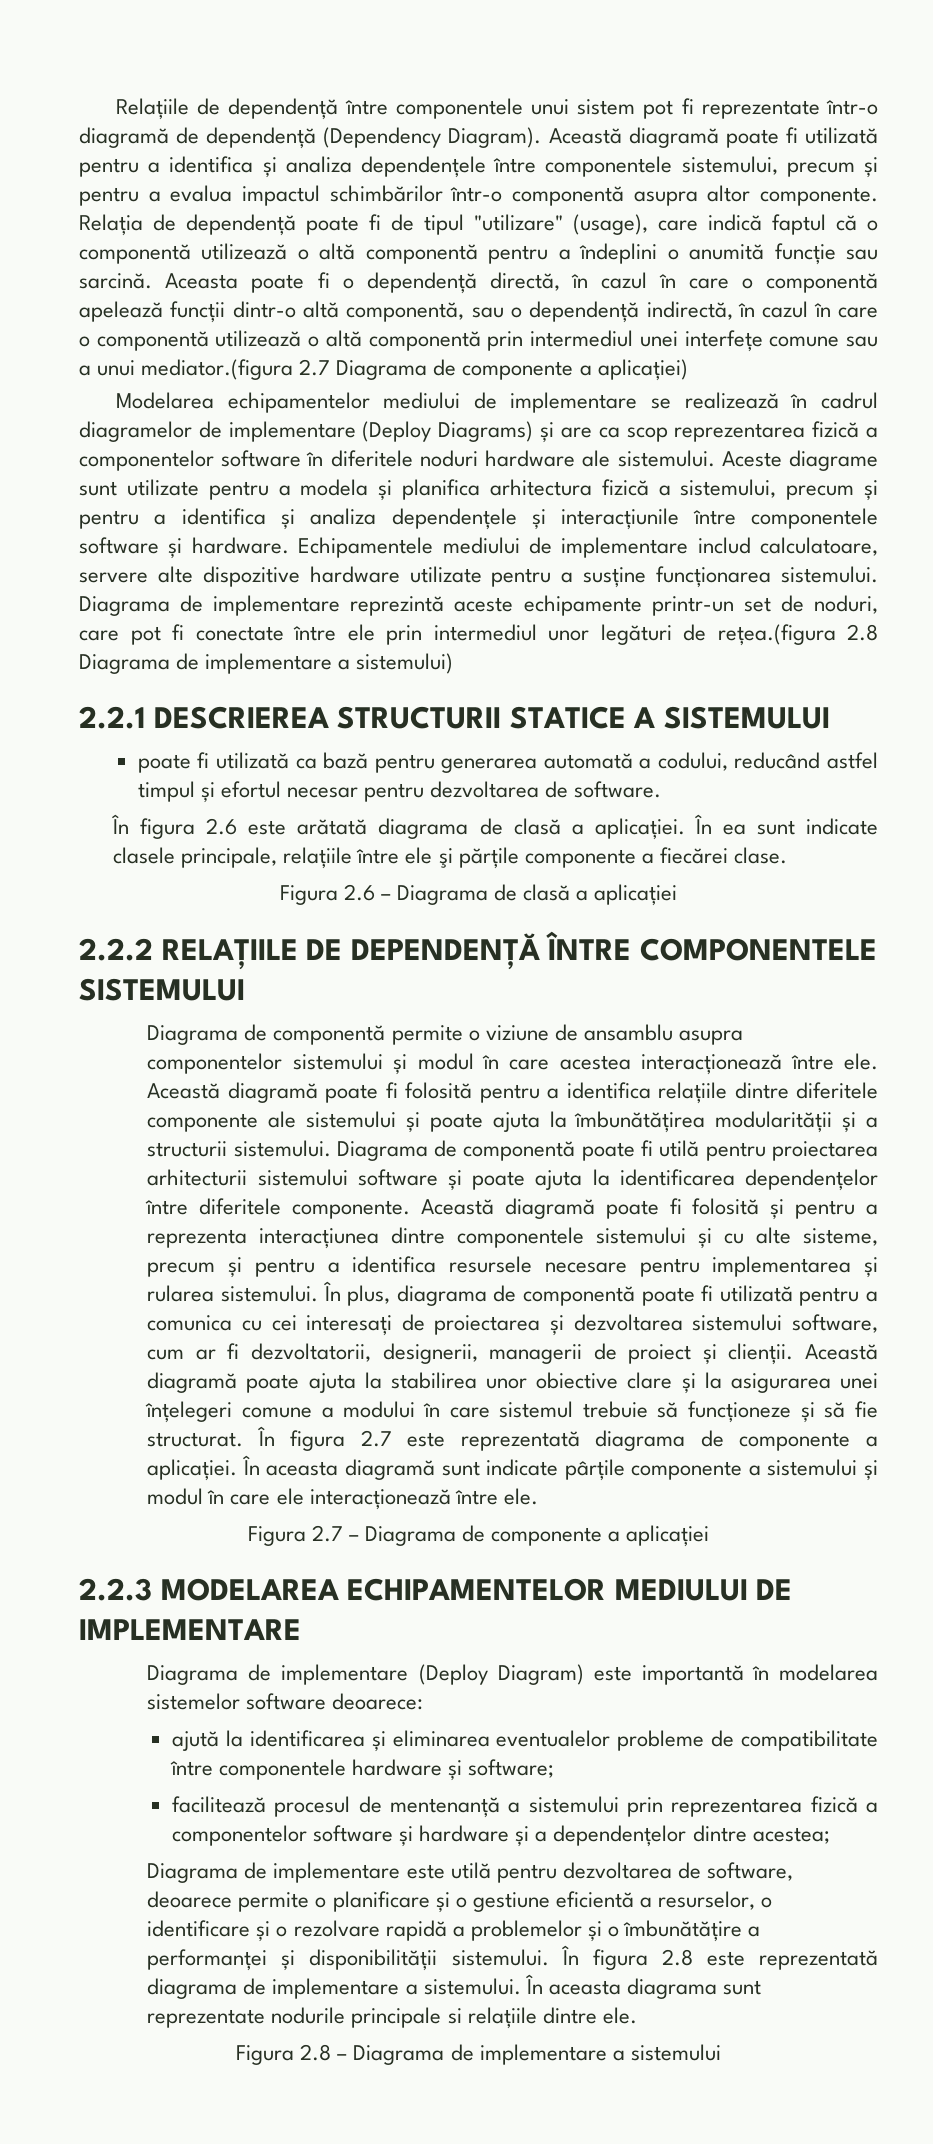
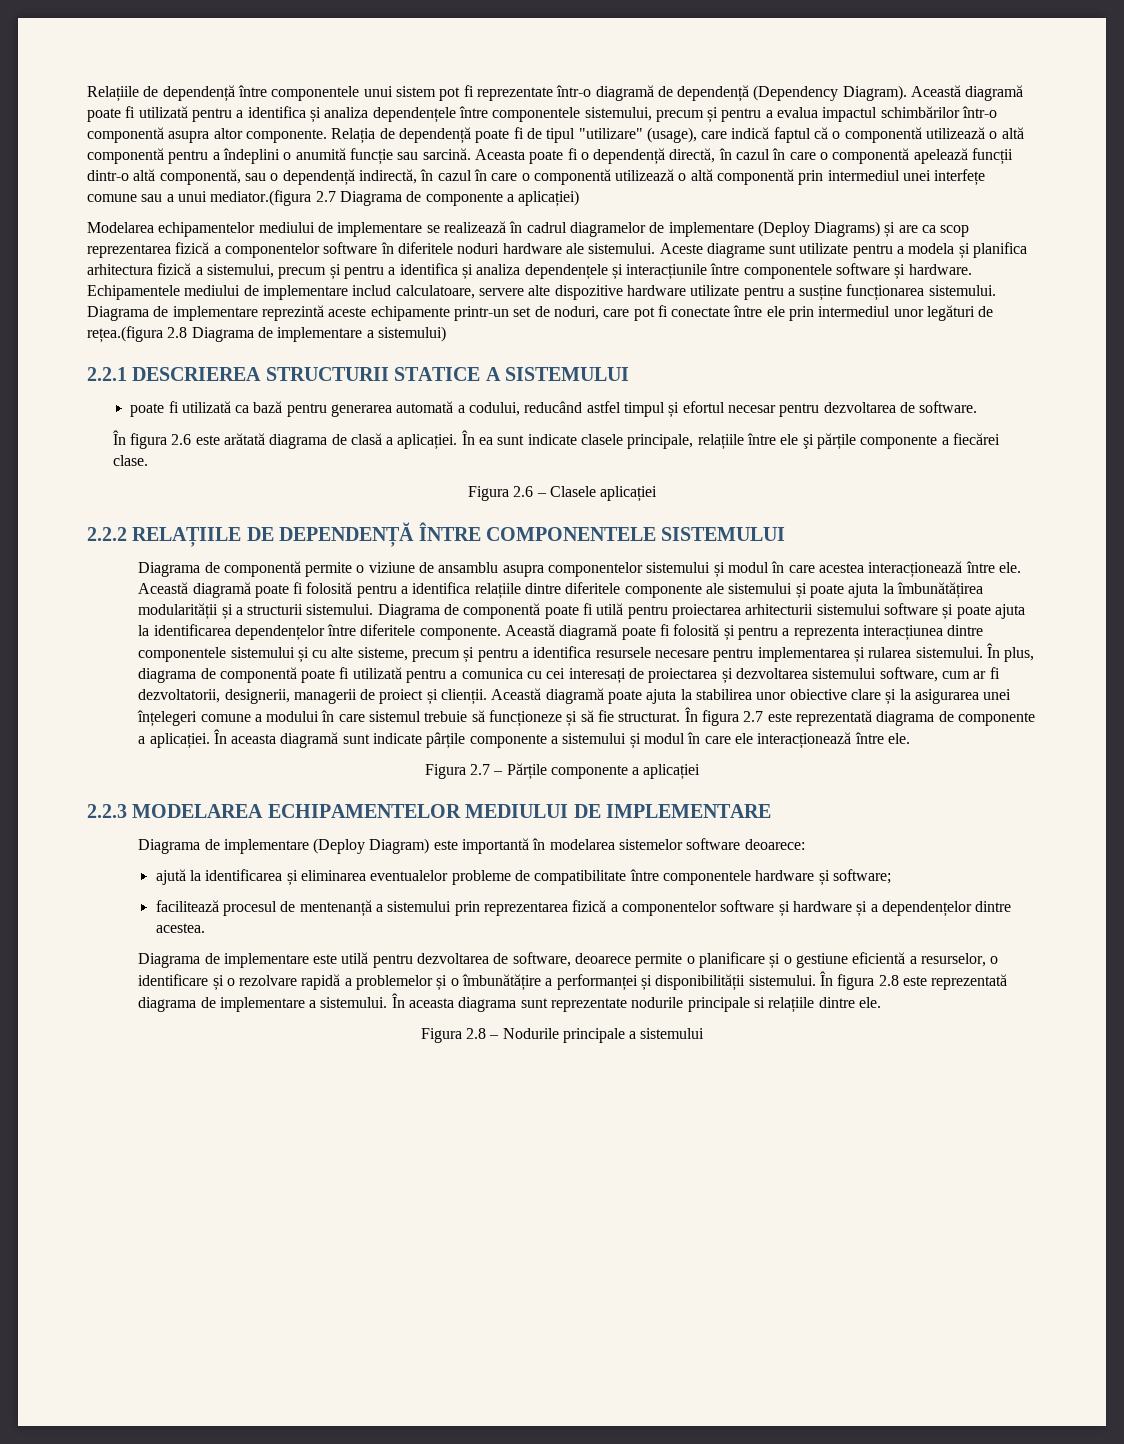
[396,884,589,905] Diagrama de clasă a -> [549,486,596,497] Clasele
[364,1525,486,1546] Diagrama de -> [506,763,547,780] Părțile
[752,1827,830,1844] acestea; -> [155,923,205,933] acestea.
[353,2044,607,2065] Diagrama de implementare -> [502,1028,625,1043] Nodurile principale

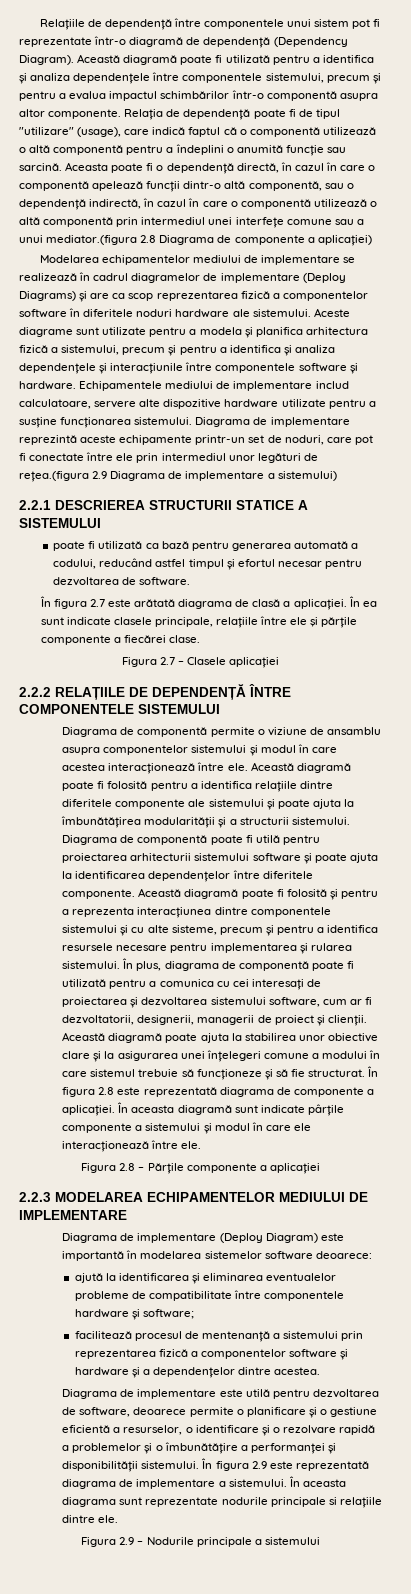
[315,191,336,202] 2.7 -> [140,235,157,243] 2.8
[167,327,188,338] 2.8 -> [92,471,108,479] 2.9
[171,434,192,445] 2.6 -> [89,599,105,607] 2.7
[513,486,534,497] 2.6 -> [159,657,175,665] 2.7
[743,711,764,722] 2.7 -> [98,1087,115,1095] 2.8
[469,764,490,775] 2.7 -> [119,1163,136,1171] 2.8
[878,975,899,986] 2.8 -> [251,1461,267,1469] 2.9
[465,1028,486,1039] 2.8 -> [119,1537,135,1545] 2.9

